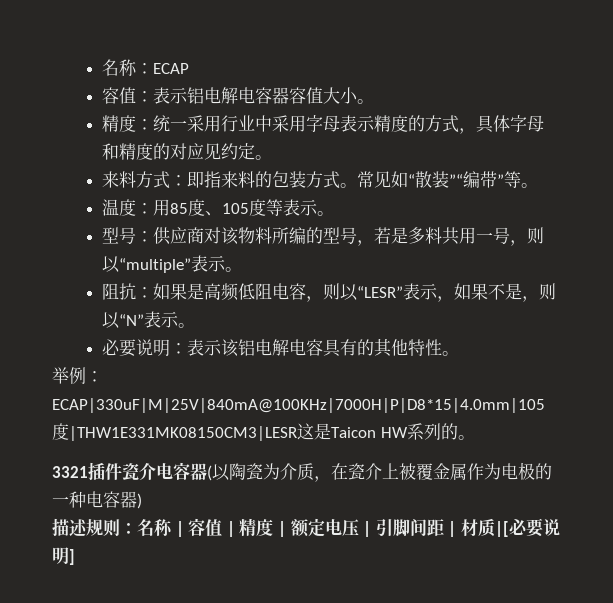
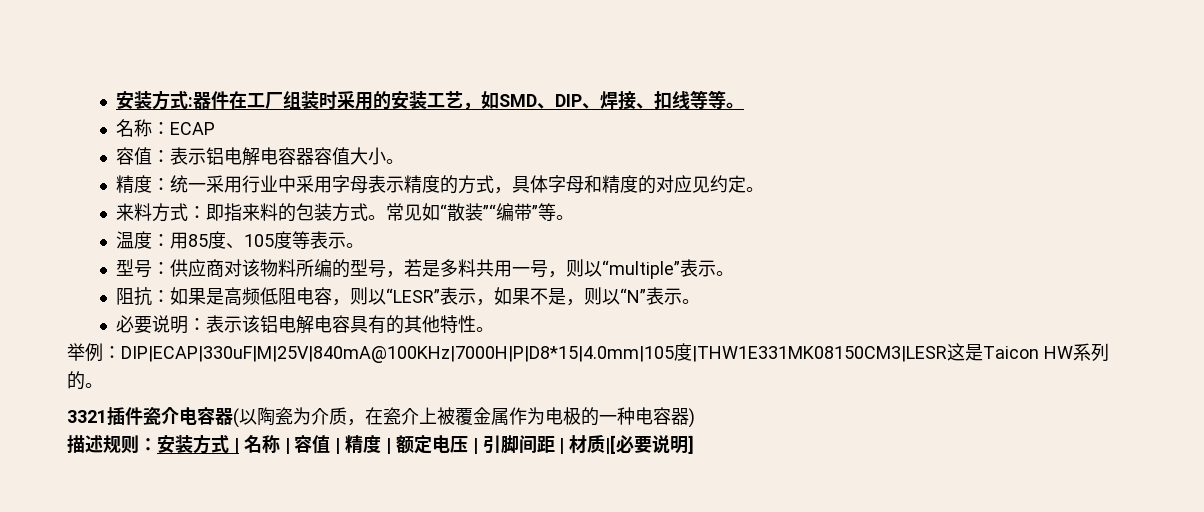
(102, 67) none -> [116,90,745,110] 安装方式:器件在工厂组装时采用的安装工艺，如SMD、DIP、焊接、扣线等等。 //
[52,398,545,413] ECAP|330uF|M|25V|840mA@100KHz|7000H|P|D8*15|4.0mm|105 -> [121,346,674,363] DIP|ECAP|330uF|M|25V|840mA@100KHz|7000H|P|D8*15|4.0mm|105
(137, 528) none -> [157,434,239,454] 安装方式 |

